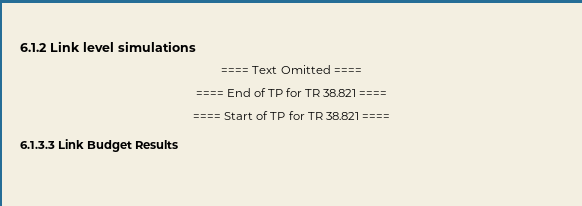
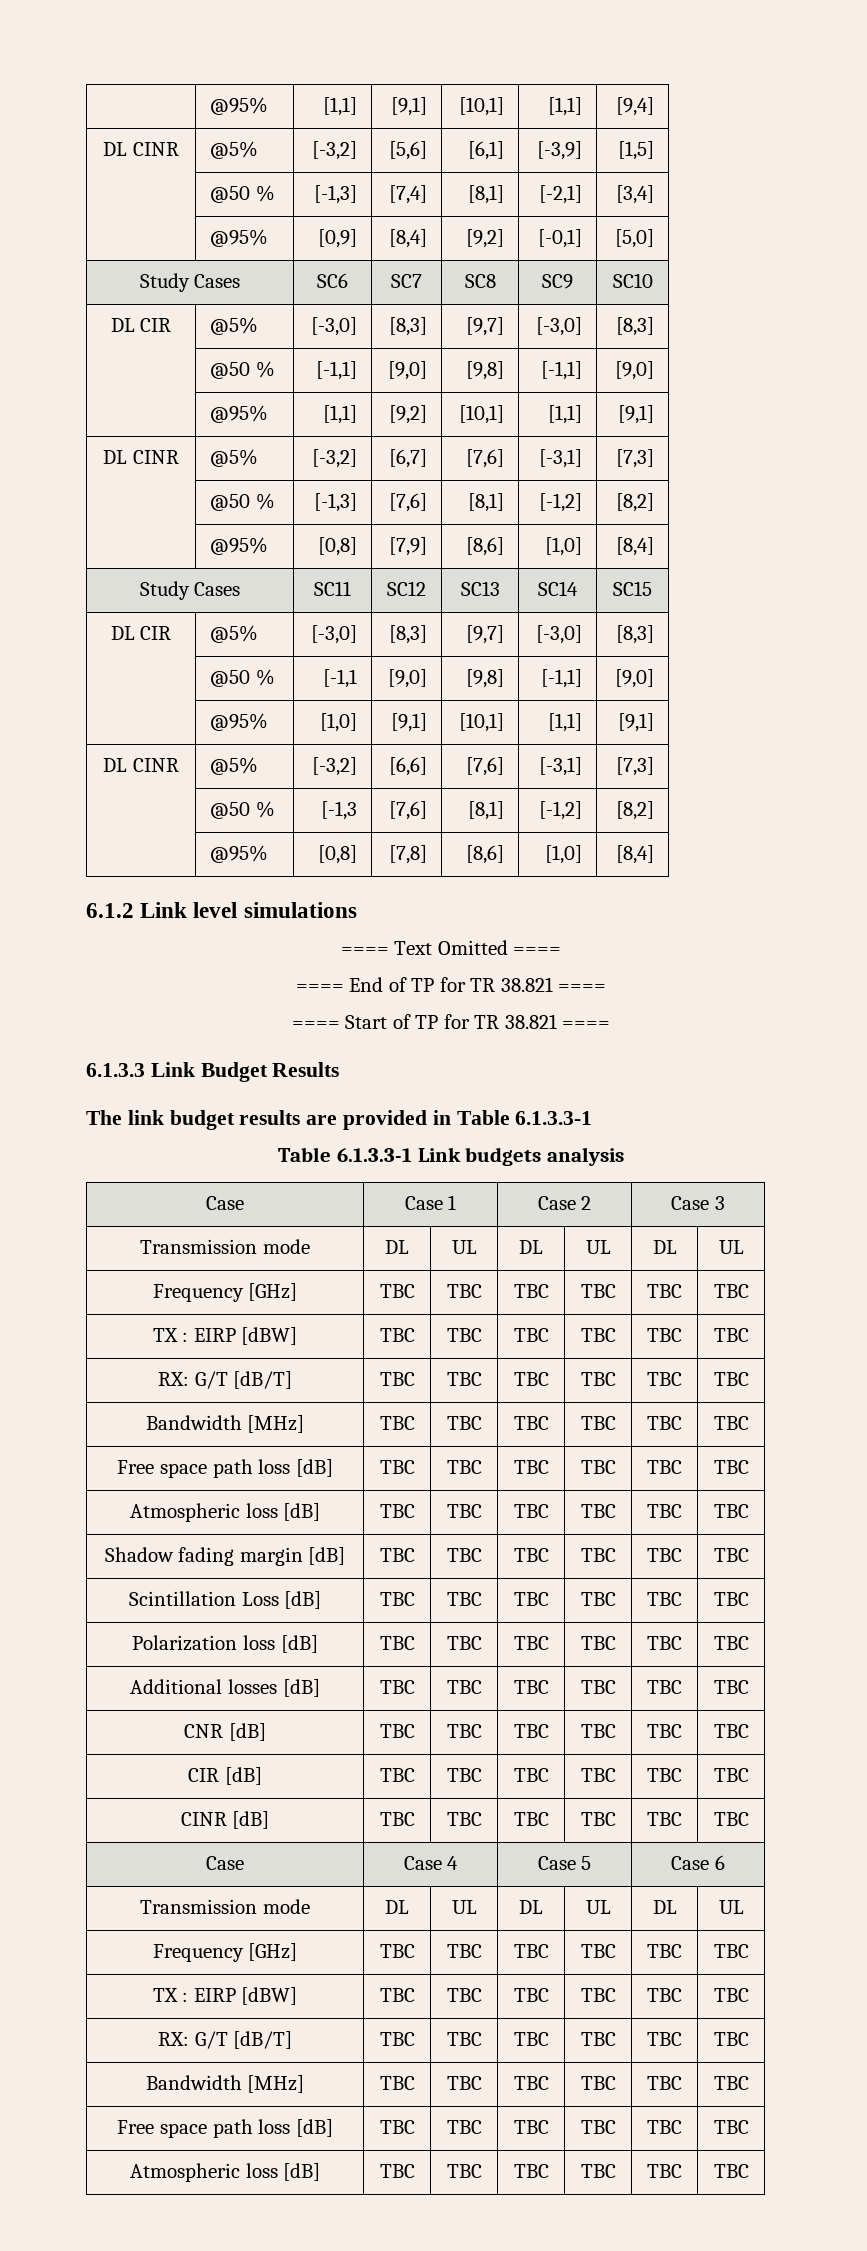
(20, 47) none -> [210,97,269,115] [322,97,357,116] [390,97,427,116] [458,97,504,116] [547,97,582,116] [615,97,654,116] [103,142,179,156] [210,141,259,159] [311,141,357,160] [388,141,427,160] [467,141,504,160] [536,141,582,160] [617,141,654,160] [210,185,275,203] [313,185,357,204] [388,185,427,204] [467,185,504,204] [538,185,582,204] [615,185,654,204] [210,229,269,247] [317,229,357,248] [388,229,427,248] [465,229,504,248] [537,229,582,248] [614,229,654,248] [139,273,241,292] [317,273,348,288] [391,274,422,288] [464,274,496,288] [542,274,573,289] [612,273,653,288] [110,318,172,332] [210,317,259,335] [310,317,357,336] [388,317,427,336] [465,317,504,336] [535,317,582,336] [615,317,654,336] [210,361,275,379] [315,361,357,380] [387,361,427,380] [465,361,504,380] [540,361,582,380] [614,361,654,380] [210,405,269,423] [322,405,357,424] [388,405,427,424] [458,405,504,424] [547,405,582,424] [617,405,654,424] [103,450,179,464] [210,449,259,467] [311,449,357,468] [388,449,427,468] [465,449,504,468] [538,449,582,468] [615,449,654,468] [210,493,275,511] [313,493,357,512] [388,493,427,512] [467,493,504,512] [538,493,582,512] [615,493,654,512] [210,537,269,555] [317,537,357,556] [388,537,427,556] [465,537,504,556] [544,537,582,556] [615,537,654,556] [139,581,241,600] [314,581,351,596] [387,581,426,596] [460,581,500,596] [538,581,578,596] [613,581,652,596] [110,626,172,640] [210,625,259,643] [310,625,357,644] [388,625,427,644] [465,625,504,644] [535,625,582,644] [615,625,654,644] [210,669,275,687] [322,669,357,688] [387,669,427,688] [465,669,504,688] [540,669,582,688] [614,669,654,688] [210,713,269,731] [319,713,357,732] [390,713,427,732] [458,713,504,732] [547,713,582,732] [617,713,654,732] [103,758,179,772] [210,757,259,775] [311,757,357,776] [388,757,427,776] [465,757,504,776] [538,757,582,776] [615,757,654,776] [210,801,275,819] [320,801,357,820] [388,801,427,820] [467,801,504,820] [538,801,582,820] [615,801,654,820] [210,845,269,863] [317,845,357,864] [388,845,427,864] [465,845,504,864] [544,845,582,864] [615,845,654,864] | @95% | [1,1] | [9,1] | [10,1] | [1,1] | [9,4] // DL CINR | @5% | [-3,2] | [5,6] | [6,1] | [-3,9] | [1,5] // | @50 % | [-1,3] | [7,4] | [8,1] | [-2,1] | [3,4] // | @95% | [0,9] | [8,4] | [9,2] | [-0,1] | [5,0] // Study Cases | SC6 | SC7 | SC8 | SC9 | SC10 // DL CIR | @5% | [-3,0] | [8,3] | [9,7] | [-3,0] | [8,3] // | @50 % | [-1,1] | [9,0] | [9,8] | [-1,1] | [9,0] // | @95% | [1,1] | [9,2] | [10,1] | [1,1] | [9,1] // DL CINR | @5% | [-3,2] | [6,7] | [7,6] | [-3,1] | [7,3] // | @50 % | [-1,3] | [7,6] | [8,1] | [-1,2] | [8,2] // | @95% | [0,8] | [7,9] | [8,6] | [1,0] | [8,4] // Study Cases | SC11 | SC12 | SC13 | SC14 | SC15 // DL CIR | @5% | [-3,0] | [8,3] | [9,7] | [-3,0] | [8,3] // | @50 % | [-1,1 | [9,0] | [9,8] | [-1,1] | [9,0] // | @95% | [1,0] | [9,1] | [10,1] | [1,1] | [9,1] // DL CINR | @5% | [-3,2] | [6,6] | [7,6] | [-3,1] | [7,3] // | @50 % | [-1,3 | [7,6] | [8,1] | [-1,2] | [8,2] // | @95% | [0,8] | [7,8] | [8,6] | [1,0] | [8,4] //
(179, 144) none -> [86,1110,593,1130] [278,1147,624,1166] [206,1196,244,1210] [404,1195,457,1210] [537,1196,592,1210] [671,1196,725,1210] [140,1239,310,1254] [385,1240,409,1254] [451,1240,477,1254] [519,1240,543,1254] [585,1240,611,1254] [652,1240,677,1254] [718,1240,744,1254] [152,1283,298,1302] [379,1284,415,1298] [446,1284,482,1298] [513,1284,549,1298] [580,1284,616,1298] [647,1284,682,1298] [713,1284,749,1298] [152,1327,298,1345] [379,1328,415,1342] [446,1328,482,1342] [513,1328,549,1342] [580,1328,616,1342] [647,1328,682,1342] [713,1328,749,1342] [157,1371,293,1389] [379,1372,415,1386] [446,1372,482,1386] [513,1372,549,1386] [580,1372,616,1386] [647,1372,682,1386] [713,1372,749,1386] [145,1415,305,1433] [379,1416,415,1430] [446,1416,482,1430] [513,1416,549,1430] [580,1416,616,1430] [647,1416,682,1430] [713,1416,749,1430] [117,1459,333,1478] [379,1460,415,1474] [446,1460,482,1474] [513,1460,549,1474] [580,1460,616,1474] [647,1460,682,1474] [713,1460,749,1474] [129,1503,321,1522] [379,1504,415,1518] [446,1504,482,1518] [513,1504,549,1518] [580,1504,616,1518] [647,1504,682,1518] [713,1504,749,1518] [104,1547,346,1566] [379,1548,415,1562] [446,1548,482,1562] [513,1548,549,1562] [580,1548,616,1562] [647,1548,682,1562] [713,1548,749,1562] [128,1591,322,1609] [379,1592,415,1606] [446,1592,482,1606] [513,1592,549,1606] [580,1592,616,1606] [647,1592,682,1606] [713,1592,749,1606] [132,1635,318,1653] [379,1636,415,1650] [446,1636,482,1650] [513,1636,549,1650] [580,1636,616,1650] [647,1636,682,1650] [713,1636,749,1650] [130,1679,320,1697] [379,1680,415,1694] [446,1680,482,1694] [513,1680,549,1694] [580,1680,616,1694] [647,1680,682,1694] [713,1680,749,1694] [184,1723,266,1741] [379,1724,415,1738] [446,1724,482,1738] [513,1724,549,1738] [580,1724,616,1738] [647,1724,682,1738] [713,1724,749,1738] [188,1767,262,1785] [379,1768,415,1782] [446,1768,482,1782] [513,1768,549,1782] [580,1768,616,1782] [647,1768,682,1782] [713,1768,749,1782] [180,1811,270,1829] [379,1812,415,1826] [446,1812,482,1826] [513,1812,549,1826] [580,1812,616,1826] [647,1812,682,1826] [713,1812,749,1826] [206,1856,244,1870] [403,1856,459,1870] [537,1856,592,1870] [671,1855,725,1870] [140,1899,310,1914] [385,1900,409,1914] [451,1900,477,1914] [519,1900,543,1914] [585,1900,611,1914] [652,1900,677,1914] [718,1900,744,1914] [152,1943,298,1962] [379,1944,415,1958] [446,1944,482,1958] [513,1944,549,1958] [580,1944,616,1958] [647,1944,682,1958] [713,1944,749,1958] [152,1987,298,2005] [379,1988,415,2002] [446,1988,482,2002] [513,1988,549,2002] [580,1988,616,2002] [647,1988,682,2002] [713,1988,749,2002] [157,2031,293,2049] [379,2032,415,2046] [446,2032,482,2046] [513,2032,549,2046] [580,2032,616,2046] [647,2032,682,2046] [713,2032,749,2046] [145,2075,305,2093] [379,2076,415,2090] [446,2076,482,2090] [513,2076,549,2090] [580,2076,616,2090] [647,2076,682,2090] [713,2076,749,2090] [117,2119,333,2138] [379,2120,415,2134] [446,2120,482,2134] [513,2120,549,2134] [580,2120,616,2134] [647,2120,682,2134] [713,2120,749,2134] [129,2163,321,2182] [379,2164,415,2178] [446,2164,482,2178] [513,2164,549,2178] [580,2164,616,2178] [647,2164,682,2178] [713,2164,749,2178] // The link budget results are provided in Table 6.1.3.3-1 // Table 6.1.3.3-1 Link budgets analysis // Case | Case 1 | Case 2 | Case 3 // Transmission mode | DL | UL | DL | UL | DL | UL // Frequency [GHz] | TBC | TBC | TBC | TBC | TBC | TBC // TX : EIRP [dBW] | TBC | TBC | TBC | TBC | TBC | TBC // RX: G/T [dB/T] | TBC | TBC | TBC | TBC | TBC | TBC // Bandwidth [MHz] | TBC | TBC | TBC | TBC | TBC | TBC // Free space path loss [dB] | TBC | TBC | TBC | TBC | TBC | TBC // Atmospheric loss [dB] | TBC | TBC | TBC | TBC | TBC | TBC // Shadow fading margin [dB] | TBC | TBC | TBC | TBC | TBC | TBC // Scintillation Loss [dB] | TBC | TBC | TBC | TBC | TBC | TBC // Polarization loss [dB] | TBC | TBC | TBC | TBC | TBC | TBC // Additional losses [dB] | TBC | TBC | TBC | TBC | TBC | TBC // CNR [dB] | TBC | TBC | TBC | TBC | TBC | TBC // CIR [dB] | TBC | TBC | TBC | TBC | TBC | TBC // CINR [dB] | TBC | TBC | TBC | TBC | TBC | TBC // Case | Case 4 | Case 5 | Case 6 // Transmission mode | DL | UL | DL | UL | DL | UL // Frequency [GHz] | TBC | TBC | TBC | TBC | TBC | TBC // TX : EIRP [dBW] | TBC | TBC | TBC | TBC | TBC | TBC // RX: G/T [dB/T] | TBC | TBC | TBC | TBC | TBC | TBC // Bandwidth [MHz] | TBC | TBC | TBC | TBC | TBC | TBC // Free space path loss [dB] | TBC | TBC | TBC | TBC | TBC | TBC // Atmospheric loss [dB] | TBC | TBC | TBC | TBC | TBC | TBC

